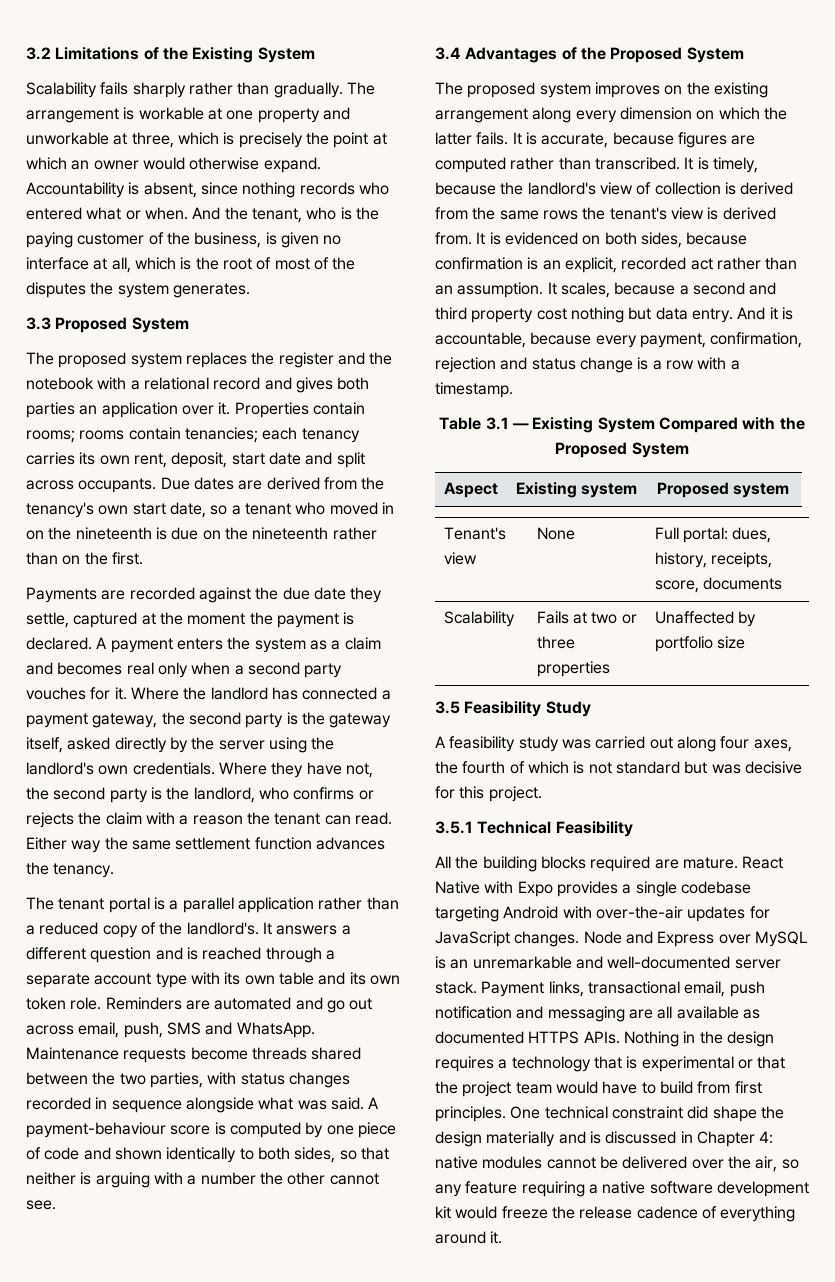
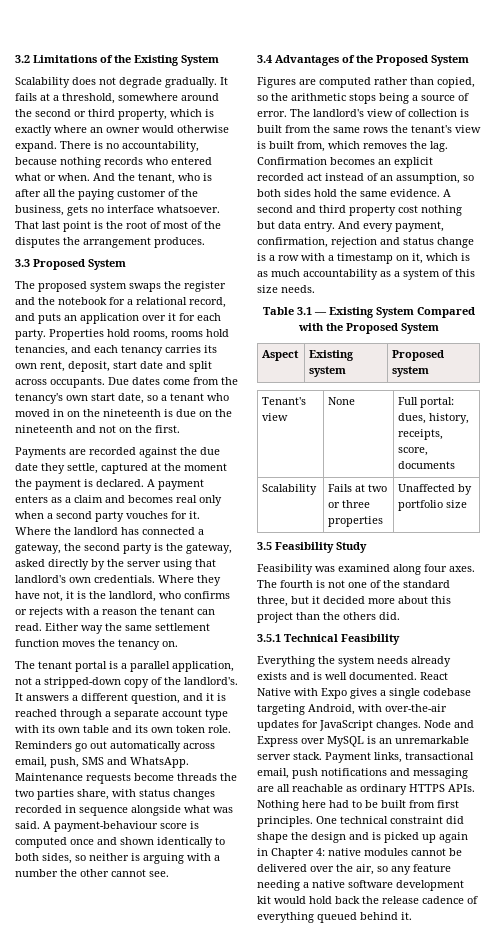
[100,82,375,98] [26,107,350,123] [26,132,387,148] [26,157,67,170] fails sharply rather than gradually. The arrangement is workable at one property and unworkable at three, which is precisely the point at which -> [72,77,228,88] [15,93,219,104] [15,109,214,120] [15,125,87,136] does not degrade gradually. It fails at a threshold, somewhere around the second or third property, which is exactly where
[26,182,238,198] Accountability is absent, since -> [60,141,199,152] [15,157,57,165] There is no accountability, because
(352, 213) none -> [15,189,56,197] after all
[265,232,342,248] [26,257,176,273] is given no interface at all, which -> [67,205,220,216] [15,221,91,232] gets no interface whatsoever. That last point
[117,283,250,298] system generates. -> [83,237,205,248] arrangement produces.
[185,352,247,368] replaces -> [129,283,161,292] swaps
[97,377,127,390] with -> [109,297,125,305] for
[213,377,370,393] [26,402,365,418] [26,427,258,443] record and gives both parties an application over it. Properties contain rooms; rooms contain tenancies; -> [189,297,226,308] [15,313,221,324] [15,329,229,340] [15,345,91,356] record, and puts an application over it for each party. Properties hold rooms, rooms hold tenancies, and
[238,477,320,490] are derived -> [163,379,190,385] come
[332,527,377,540] [26,552,58,565] rather than -> [76,425,116,433] and not
[227,637,306,653] the system -> (48, 499) none
[26,713,88,728] payment -> (204, 532) none
[329,713,392,728] [26,737,63,753] gateway itself, -> [186,543,232,554] gateway,
[311,737,335,750] the -> [195,559,216,567] that
[26,787,148,803] the second party -> [66,591,74,599] it
[78,812,142,825] the claim -> (63, 612) none
[315,837,385,850] [26,862,115,878] advances the tenancy. -> [62,639,178,650] moves the tenancy on.
[237,897,399,913] [26,922,99,935] application rather than a reduced -> [172,661,234,672] [15,677,121,688] application, not a stripped-down
[90,947,183,963] question and -> [131,693,214,704] question, and it
[185,997,323,1010] are automated and -> (72, 745) none
(373, 1004) none -> [110,741,181,752] automatically
[311,1047,362,1060] [26,1072,203,1088] shared between the two parties, -> [220,773,237,781] [15,789,109,800] the two parties share,
[305,1122,396,1138] [26,1147,80,1160] by one piece of code -> [70,839,94,845] once
[360,1147,389,1160] that -> (86, 858) none
[435,82,768,98] [435,107,787,123] [435,132,756,148] [435,157,758,173] [435,182,524,195] The proposed system improves on the existing arrangement along every dimension on which the latter fails. It is accurate, because figures are computed rather than transcribed. It is timely, because the -> [257,77,475,88] [257,93,469,104] [257,109,310,117] Figures are computed rather than copied, so the arithmetic stops being a source of error. The
[740,182,794,195] derived -> [257,125,282,133] built
[722,207,776,220] [435,232,748,248] [435,257,798,273] [435,282,689,298] derived from. It is evidenced on both sides, because confirmation is an explicit, recorded act rather than an assumption. It scales, because a -> [269,141,448,152] [257,157,433,168] [257,173,474,184] [257,189,451,197] built from, which removes the lag. Confirmation becomes an explicit recorded act instead of an assumption, so both sides hold the same evidence. A
[769,307,793,320] [435,332,592,348] it is accountable, because -> (360, 225) none
[435,382,513,398] timestamp. -> [337,253,470,264] [257,269,475,280] [257,285,315,293] timestamp on it, which is as much accountability as a system of this size needs.
[435,736,792,752] [435,761,802,774] [435,786,542,802] [435,821,633,837] [435,856,738,872] A feasibility study was carried out along four axes, the fourth of which is not standard but was decisive for this project. // 3.5.1 Technical Feasibility // All the building blocks required are mature. -> [257,564,475,575] [257,580,450,588] [257,596,451,607] [257,612,400,623] [257,634,400,645] [257,656,451,667] [257,672,417,680] Feasibility was examined along four axes. The fourth is not one of the standard three, but it decided more about this project than the others did. // 3.5.1 Technical Feasibility // Everything the system needs already exists and is well documented.
[556,881,618,897] provides -> [350,688,377,699] gives
[503,906,559,919] Android -> [308,704,355,715] Android,
[575,956,731,969] and well-documented -> (469, 740) none
[435,1006,512,1019] notification -> [321,768,387,776] notifications
[676,1006,760,1019] [435,1031,774,1047] [435,1056,786,1072] [435,1081,693,1097] available as documented HTTPS APIs. Nothing in the design requires a technology that is experimental or that the project team would have to build -> [292,784,475,795] [257,800,406,811] reachable as ordinary HTTPS APIs. Nothing here had to be built
[486,1131,677,1147] materially and is discussed -> [349,832,468,843] and is picked up again
[521,1181,585,1197] requiring -> [257,880,300,891] needing
[501,1206,548,1219] freeze -> [309,896,360,904] hold back
[435,1231,486,1244] around -> [317,912,398,923] queued behind

